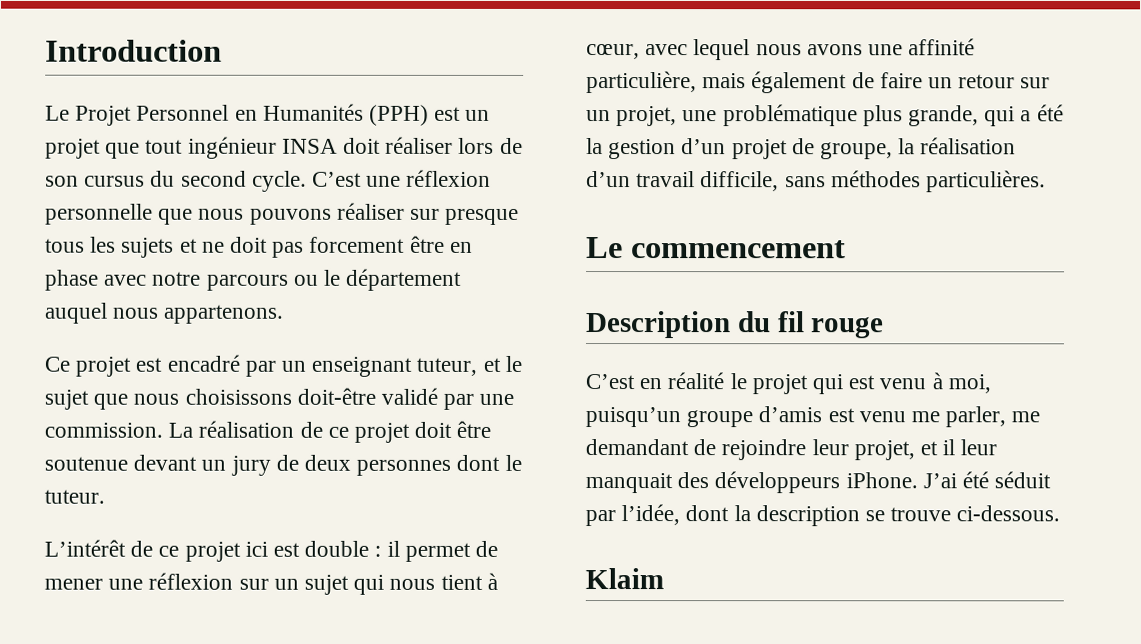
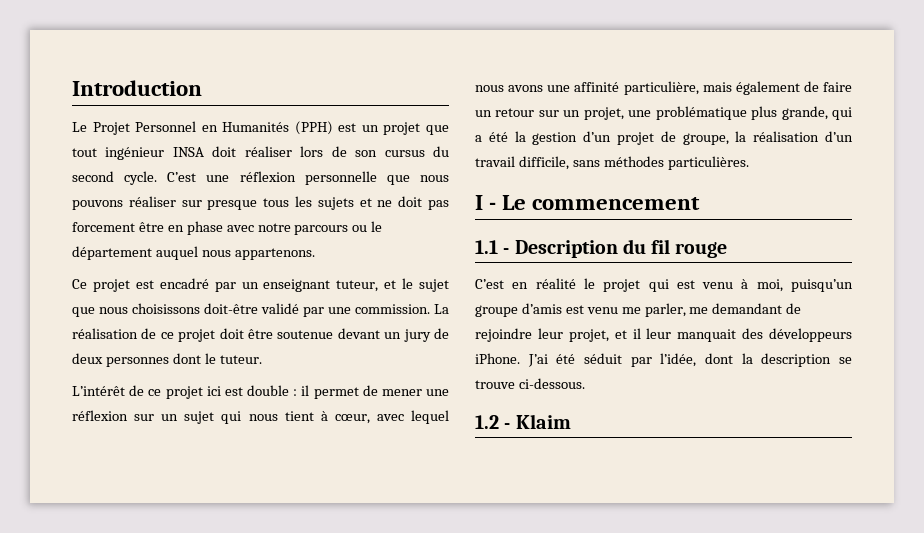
(1047, 181) none -> [475,195,497,210] I -
(846, 249) none -> [475,240,510,254] 1.1 -
(1061, 513) none -> [475,415,511,429] 1.2 -

